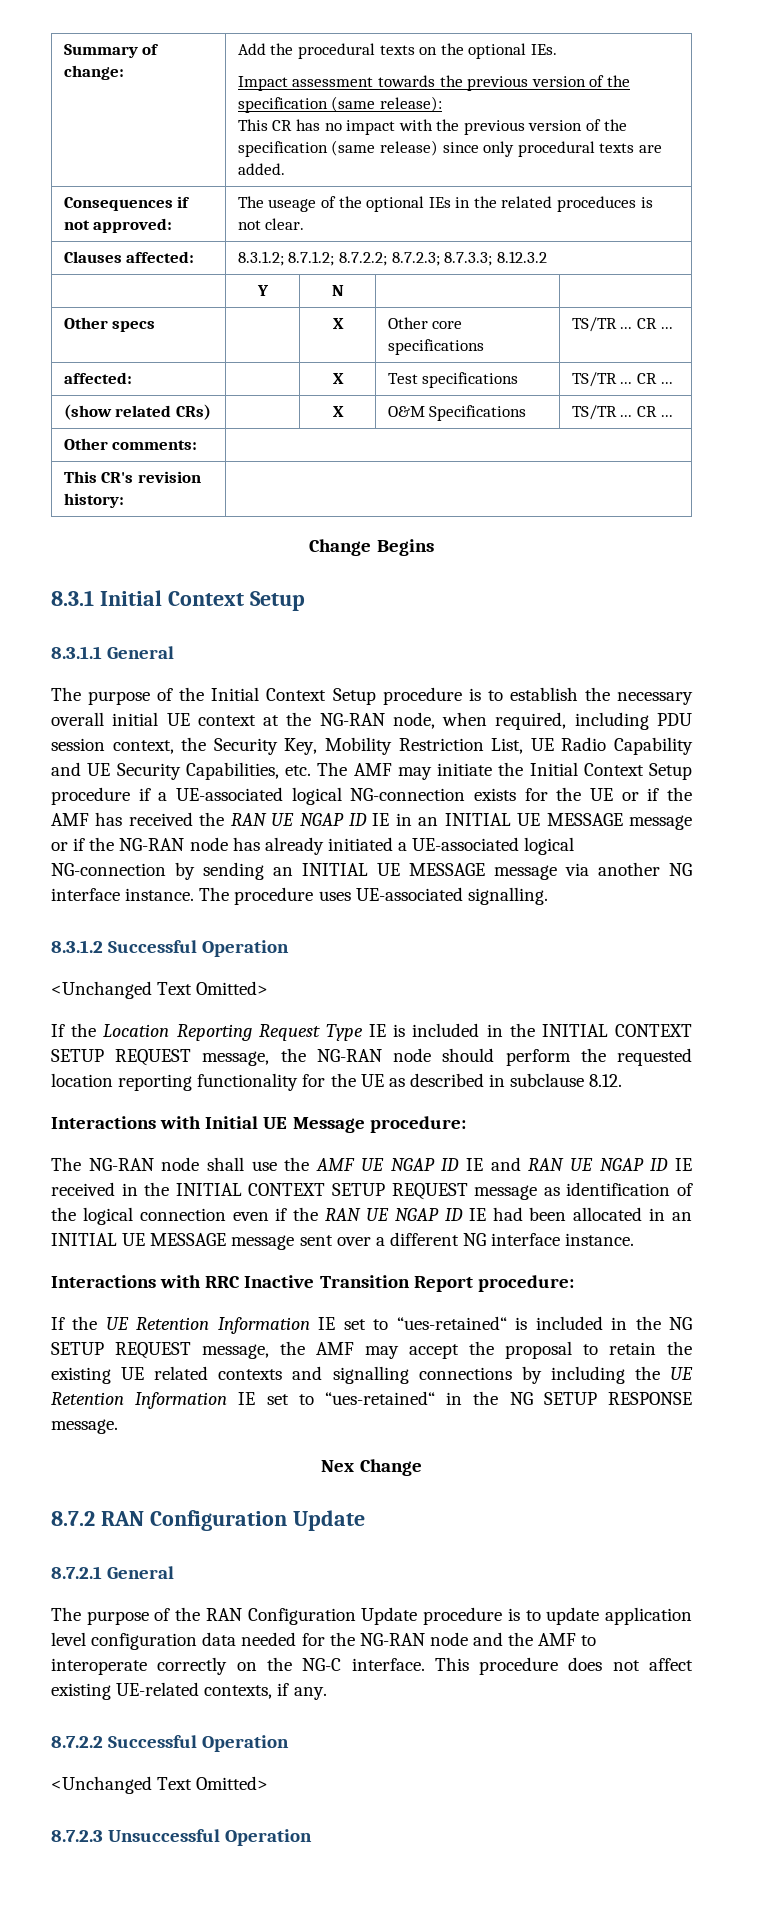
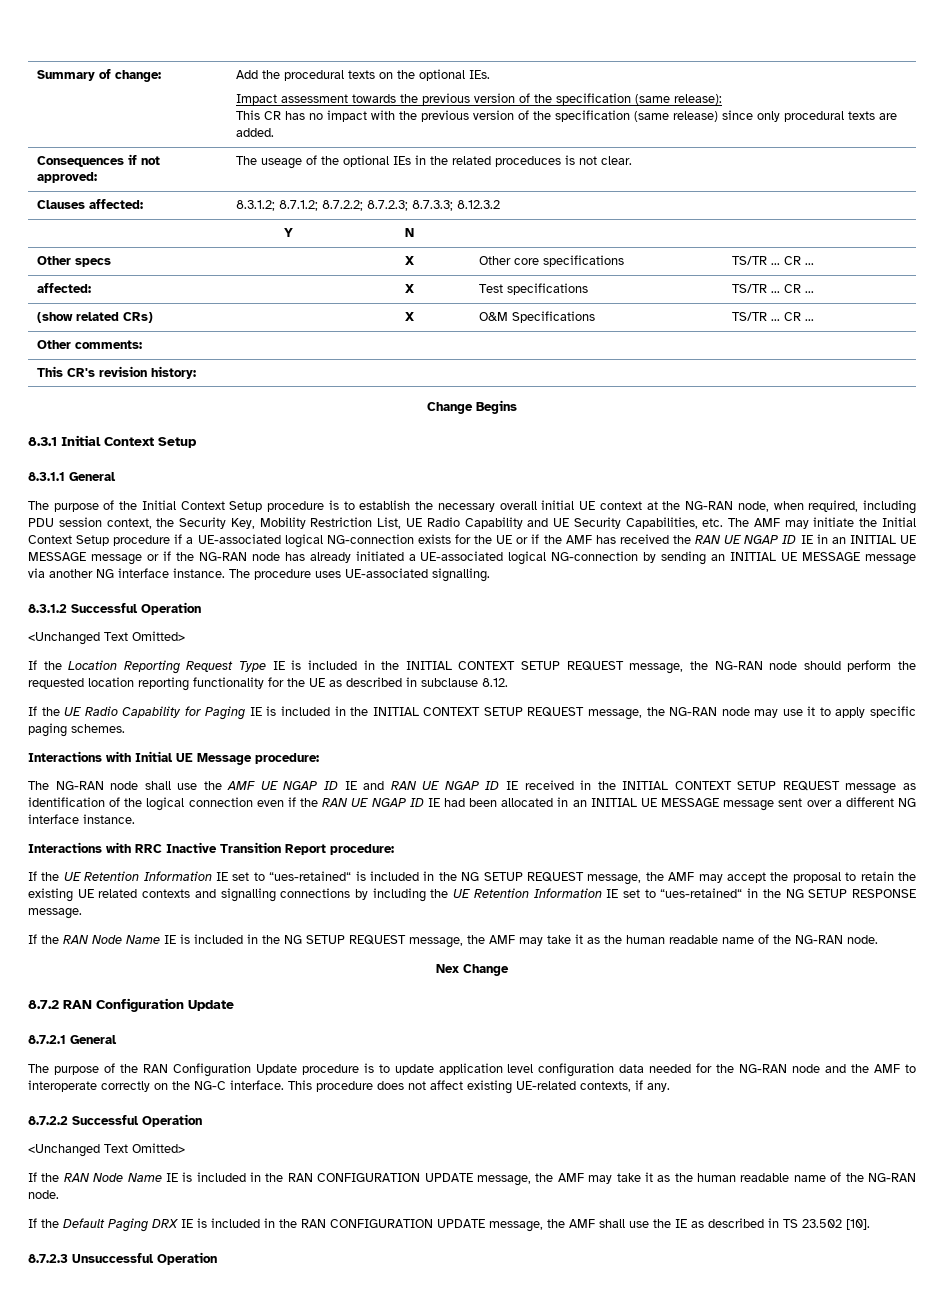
(623, 1080) none -> [28,706,916,720] [28,723,125,737] // If the UE Radio Capability for Paging IE is included in the INITIAL CONTEXT SETUP REQUEST message, the NG-RAN node may use it to apply specific paging schemes.
(118, 1426) none -> [28,934,878,948] // If the RAN Node Name IE is included in the NG SETUP REQUEST message, the AMF may take it as the human readable name of the NG-RAN node.
(269, 1783) none -> [28,1172,916,1186] [28,1190,59,1199] [28,1218,870,1232] // If the RAN Node Name IE is included in the RAN CONFIGURATION UPDATE message, the AMF may take it as the human readable name of the NG-RAN node. // If the Default Paging DRX IE is included in the RAN CONFIGURATION UPDATE message, the AMF shall use the IE as described in TS 23.502 [10].

